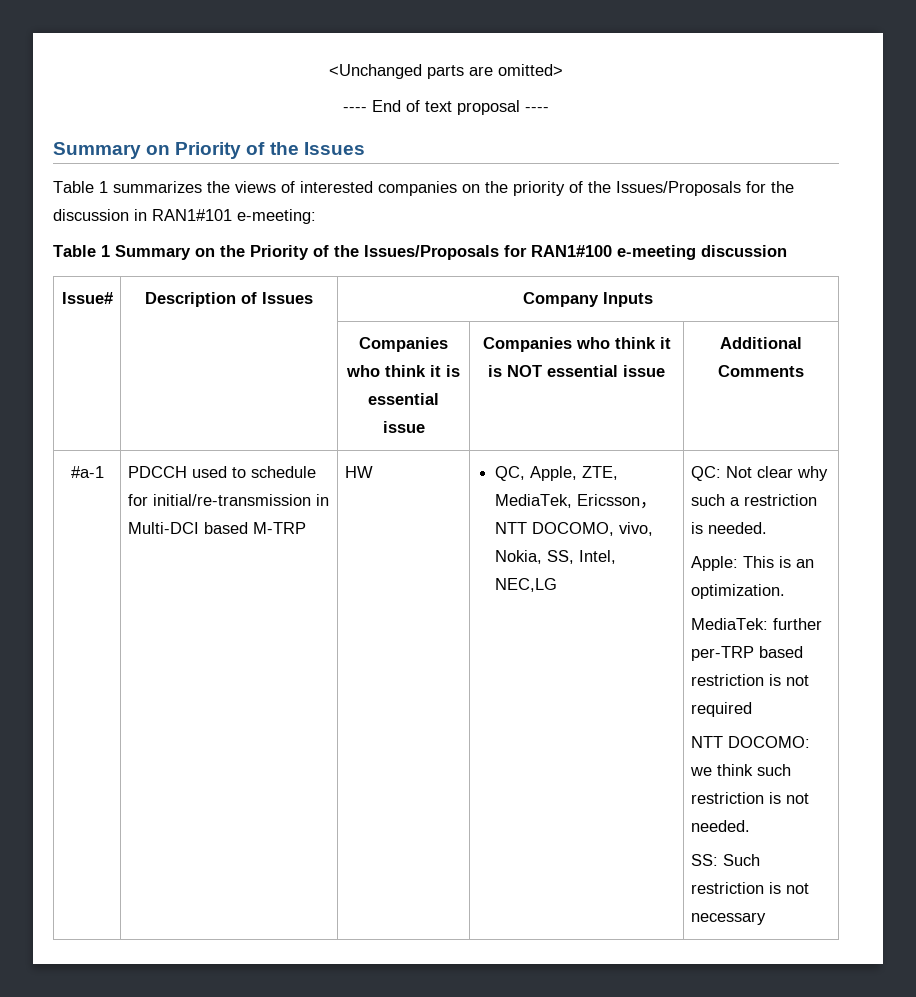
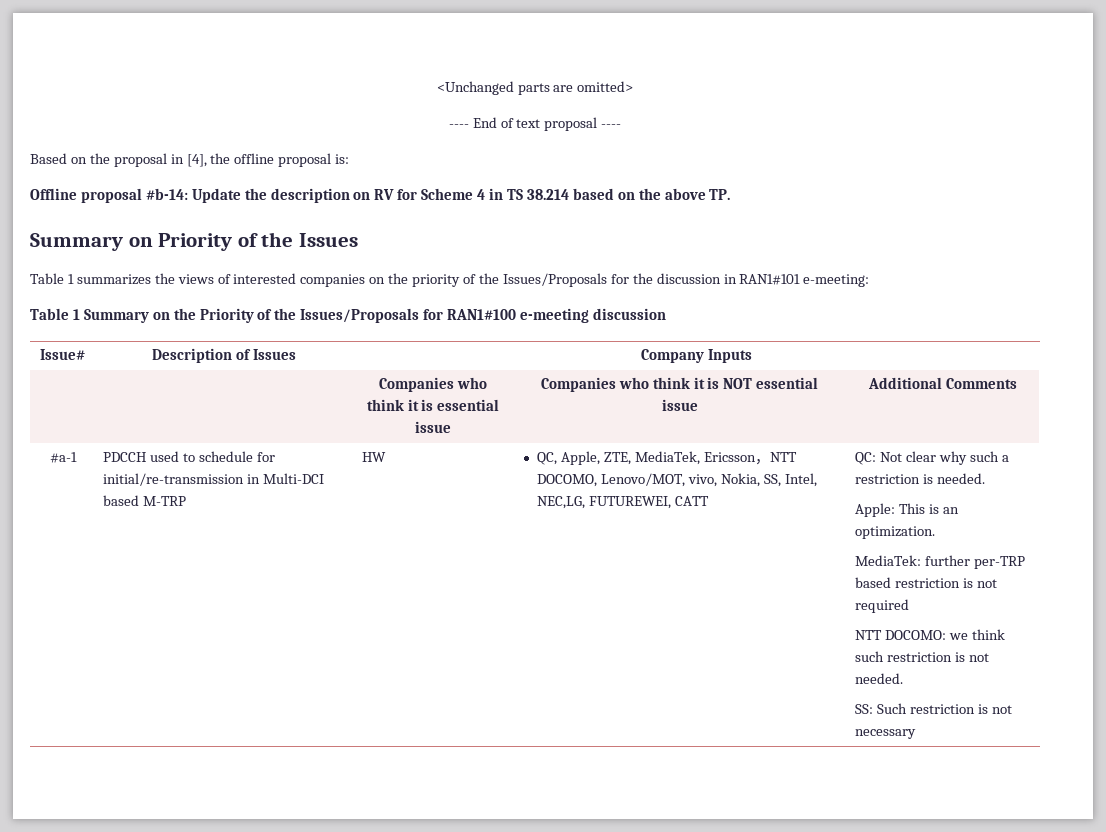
(549, 109) none -> [30,153,350,167] [30,188,731,203] // Based on the proposal in [4], the offline proposal is: // Offline proposal #b-14: Update the description on RV for Scheme 4 in TS 38.214 based on the above TP.
(614, 529) none -> [601,473,686,487] Lenovo/MOT,
[494,578,557,592] NEC,LG -> [537,496,710,509] NEC,LG, FUTUREWEI, CATT

